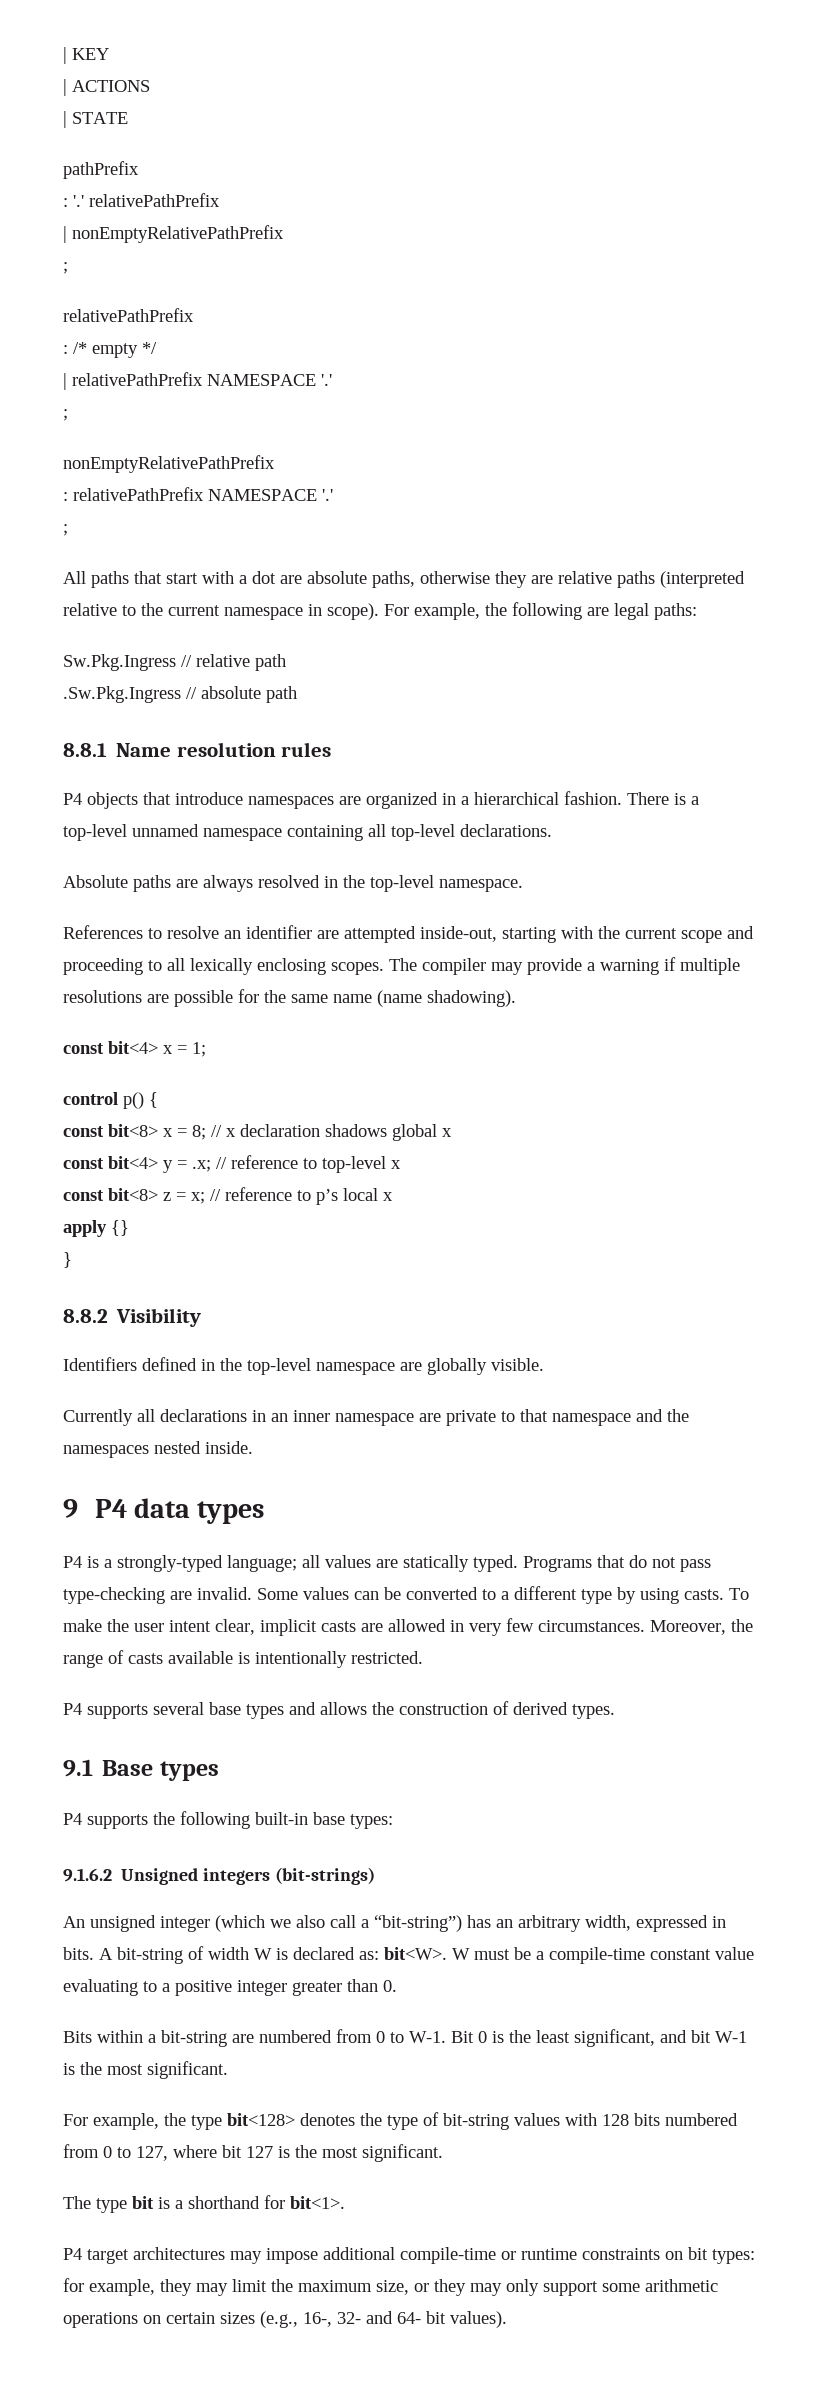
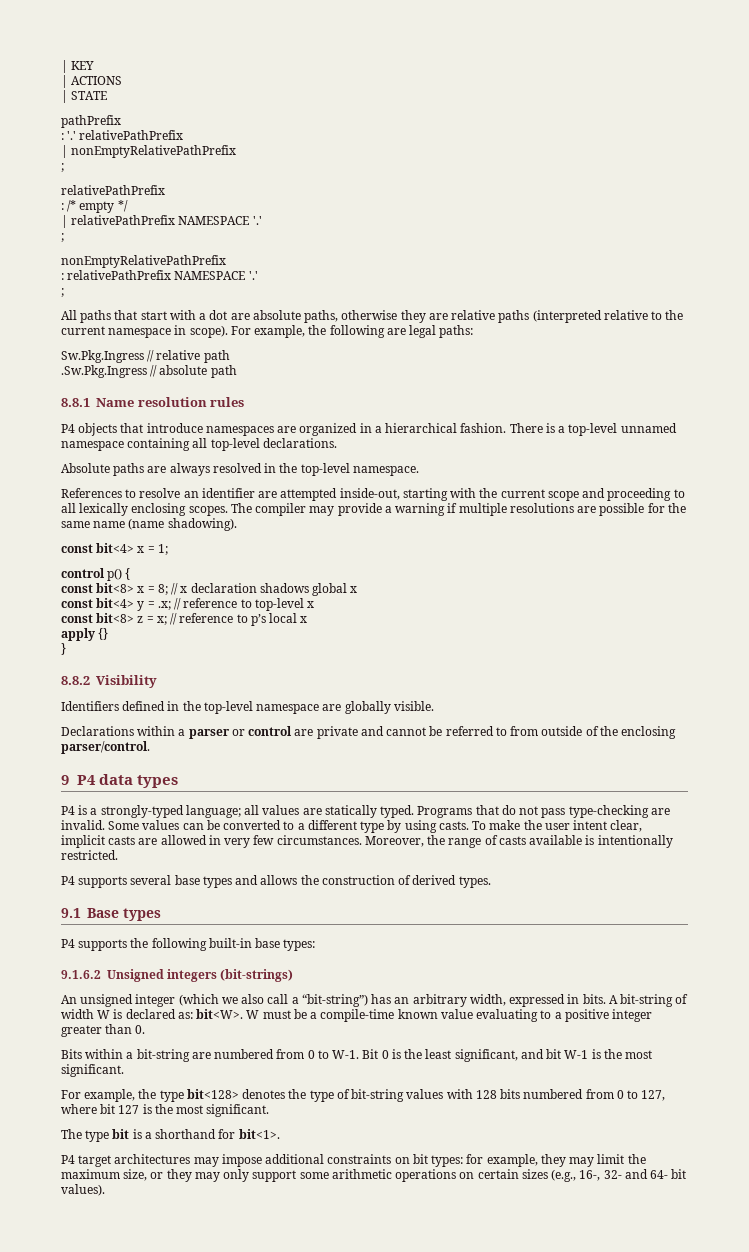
[63,1409,689,1426] [63,1441,253,1458] Currently all declarations in an inner namespace are private to that namespace and the namespaces nested inside. -> [61,726,677,739] [61,741,150,754] Declarations within a parser or control are private and cannot be referred to from outside of the enclosing parser/control.
[650,1949,711,1960] constant -> [397,1009,438,1019] known
[400,2247,577,2264] compile-time or runtime -> (325, 1159) none

